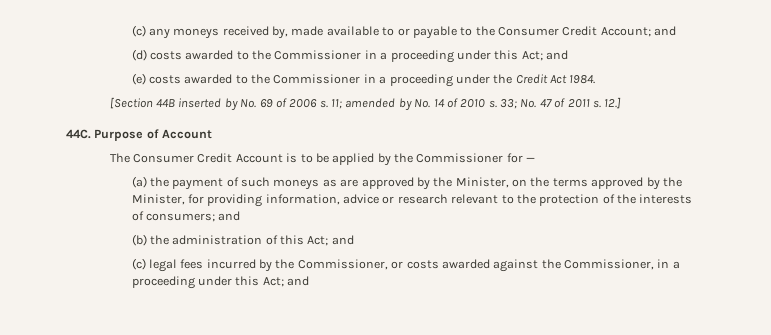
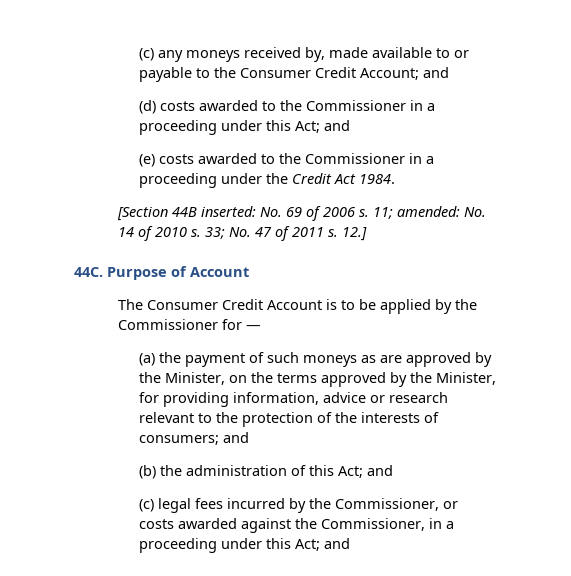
[178,98,238,111] inserted by -> [200,206,256,217] inserted:
[345,98,412,111] amended by -> [396,206,460,217] amended:

